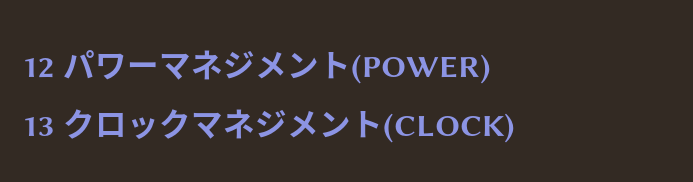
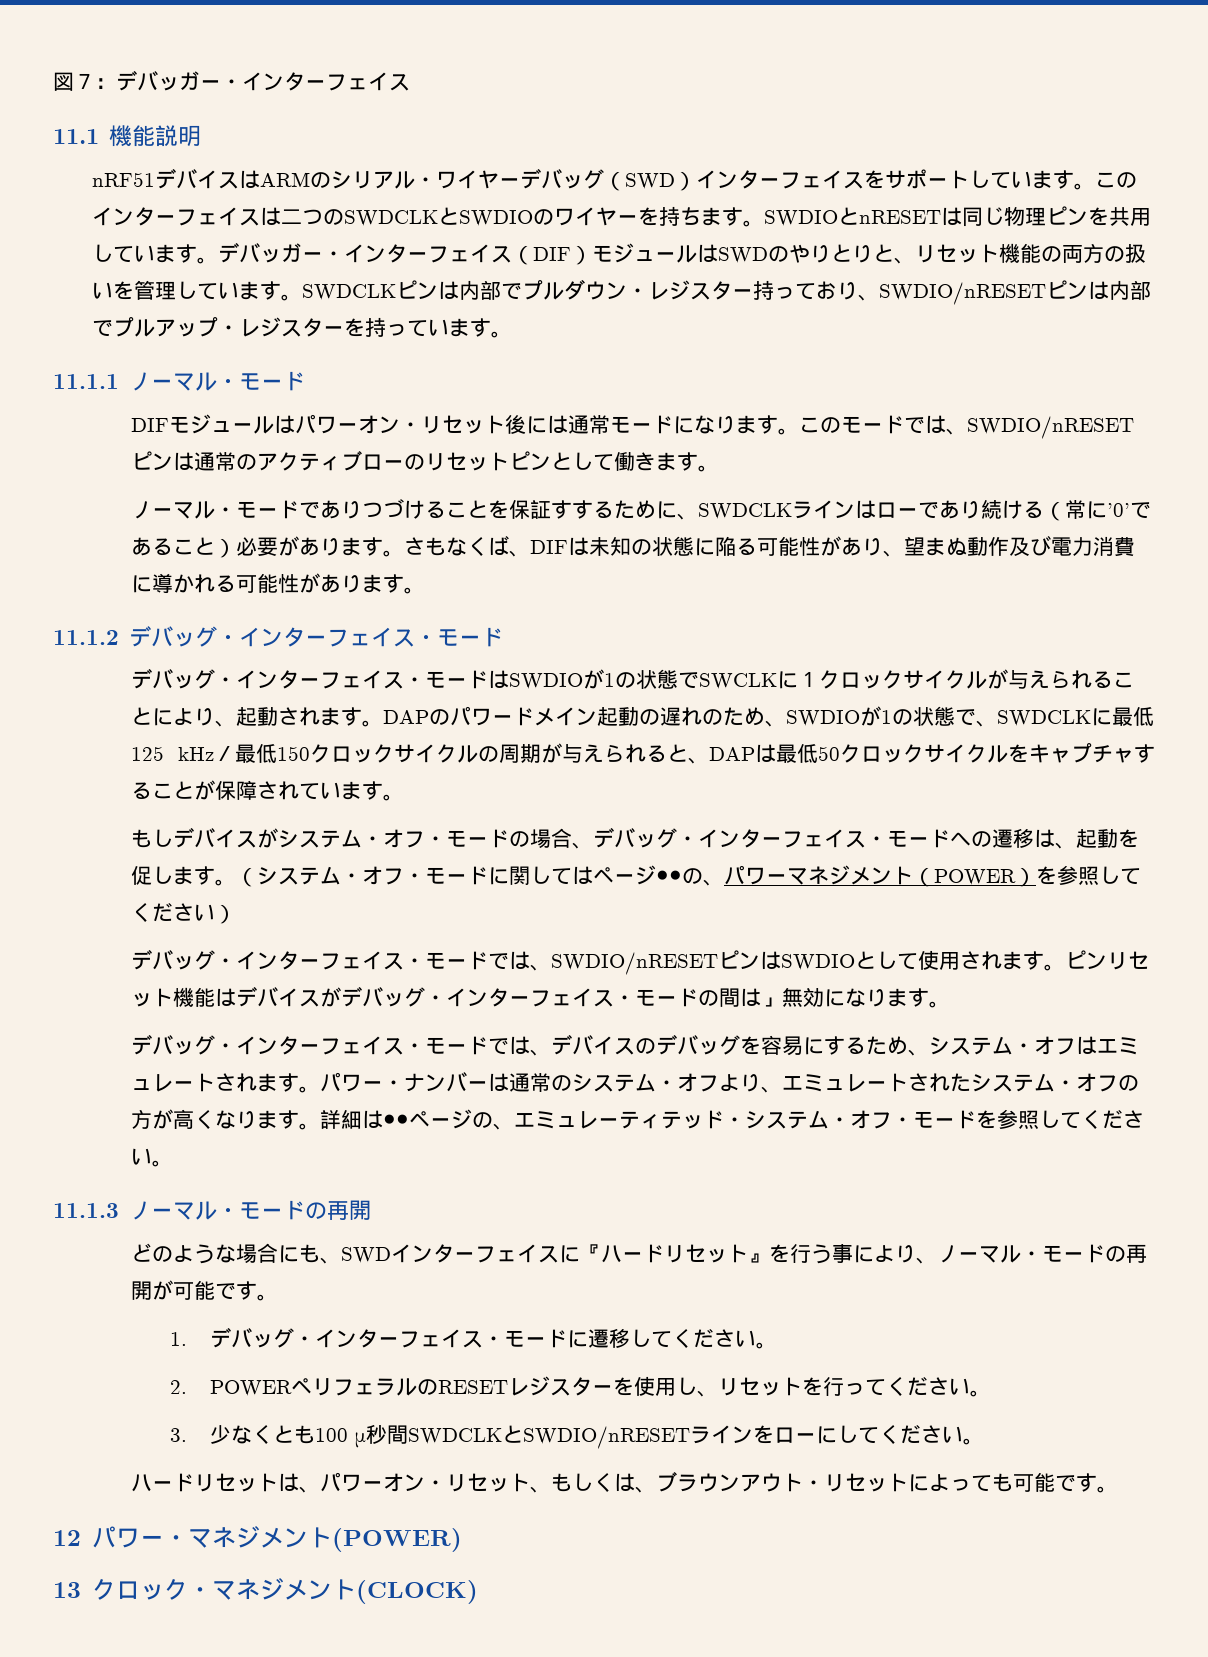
(22, 68) none -> [53,70,410,91] [53,125,202,147] [92,168,1138,191] [92,206,1152,227] [92,242,1147,265] [92,279,1152,305] [92,317,513,338] [53,371,306,391] [131,414,1135,439] [131,451,720,472] [131,499,1152,521] [131,536,1136,558] [131,573,426,594] [53,626,504,647] [131,668,1135,689] [131,706,1155,727] [131,743,1155,764] [131,780,405,801] [131,827,1140,849] [131,865,1142,887] [131,903,237,924] [131,949,1150,975] [131,986,951,1008] [131,1034,1140,1056] [131,1072,1140,1093] [131,1109,1145,1130] [131,1148,174,1167] [53,1200,372,1220] [131,1243,1148,1264] [131,1280,279,1301] [170,1327,777,1349] [170,1376,991,1397] [170,1424,984,1449] [131,1472,1119,1493] 図７：デバッガー・インターフェイス // 11.1機能説明 // nRF51デバイスはARMのシリアル・ワイヤーデバッグ（SWD）インターフェイスをサポートしています。このインターフェイスは二つのSWDCLKとSWDIOのワイヤーを持ちます。SWDIOとnRESETは同じ物理ピンを共用しています。デバッガー・インターフェイス（DIF）モジュールはSWDのやりとりと、リセット機能の両方の扱いを管理しています。SWDCLKピンは内部でプルダウン・レジスター持っており、SWDIO/nRESETピンは内部でプルアップ・レジスターを持っています。 // 11.1.1ノーマル・モード // DIFモジュールはパワーオン・リセット後には通常モードになります。このモードでは、SWDIO/nRESETピンは通常のアクティブローのリセットピンとして働きます。 // ノーマル・モードでありつづけることを保証すするために、SWDCLKラインはローであり続ける（常に’0’であること）必要があります。さもなくば、DIFは未知の状態に陥る可能性があり、望まぬ動作及び電力消費に導かれる可能性があります。 // 11.1.2デバッグ・インターフェイス・モード // デバッグ・インターフェイス・モードはSWDIOが1の状態でSWCLKに１クロックサイクルが与えられることにより、起動されます。DAPのパワードメイン起動の遅れのため、SWDIOが1の状態で、SWDCLKに最低125 kHz／最低150クロックサイクルの周期が与えられると、DAPは最低50クロックサイクルをキャプチャすることが保障されています。 // もしデバイスがシステム・オフ・モードの場合、デバッグ・インターフェイス・モードへの遷移は、起動を促します。（システム・オフ・モードに関してはページ●●の、パワーマネジメント（POWER）を参照してください） // デバッグ・インターフェイス・モードでは、SWDIO/nRESETピンはSWDIOとして使用されます。ピンリセット機能はデバイスがデバッグ・インターフェイス・モードの間は」無効になります。 // デバッグ・インターフェイス・モードでは、デバイスのデバッグを容易にするため、システム・オフはエミュレートされます。パワー・ナンバーは通常のシステム・オフより、エミュレートされたシステム・オフの方が高くなります。詳細は●●ページの、エミュレーティテッド・システム・オフ・モードを参照してください。 // 11.1.3ノーマル・モードの再開 // どのような場合にも、SWDインターフェイスに『ハードリセット』を行う事により、ノーマル・モードの再開が可能です。 // 1.デバッグ・インターフェイス・モードに遷移してください。 // 2. POWERペリフェラルのRESETレジスターを使用し、リセットを行ってください。 // 3.少なくとも100 μ秒間SWDCLKとSWDIO/nRESETラインをローにしてください。 // ハードリセットは、パワーオン・リセット、もしくは、ブラウンアウト・リセットによっても可能です。 //
(159, 69) none -> [164,1535,189,1546] ・
(191, 124) none -> [188,1587,213,1598] ・

